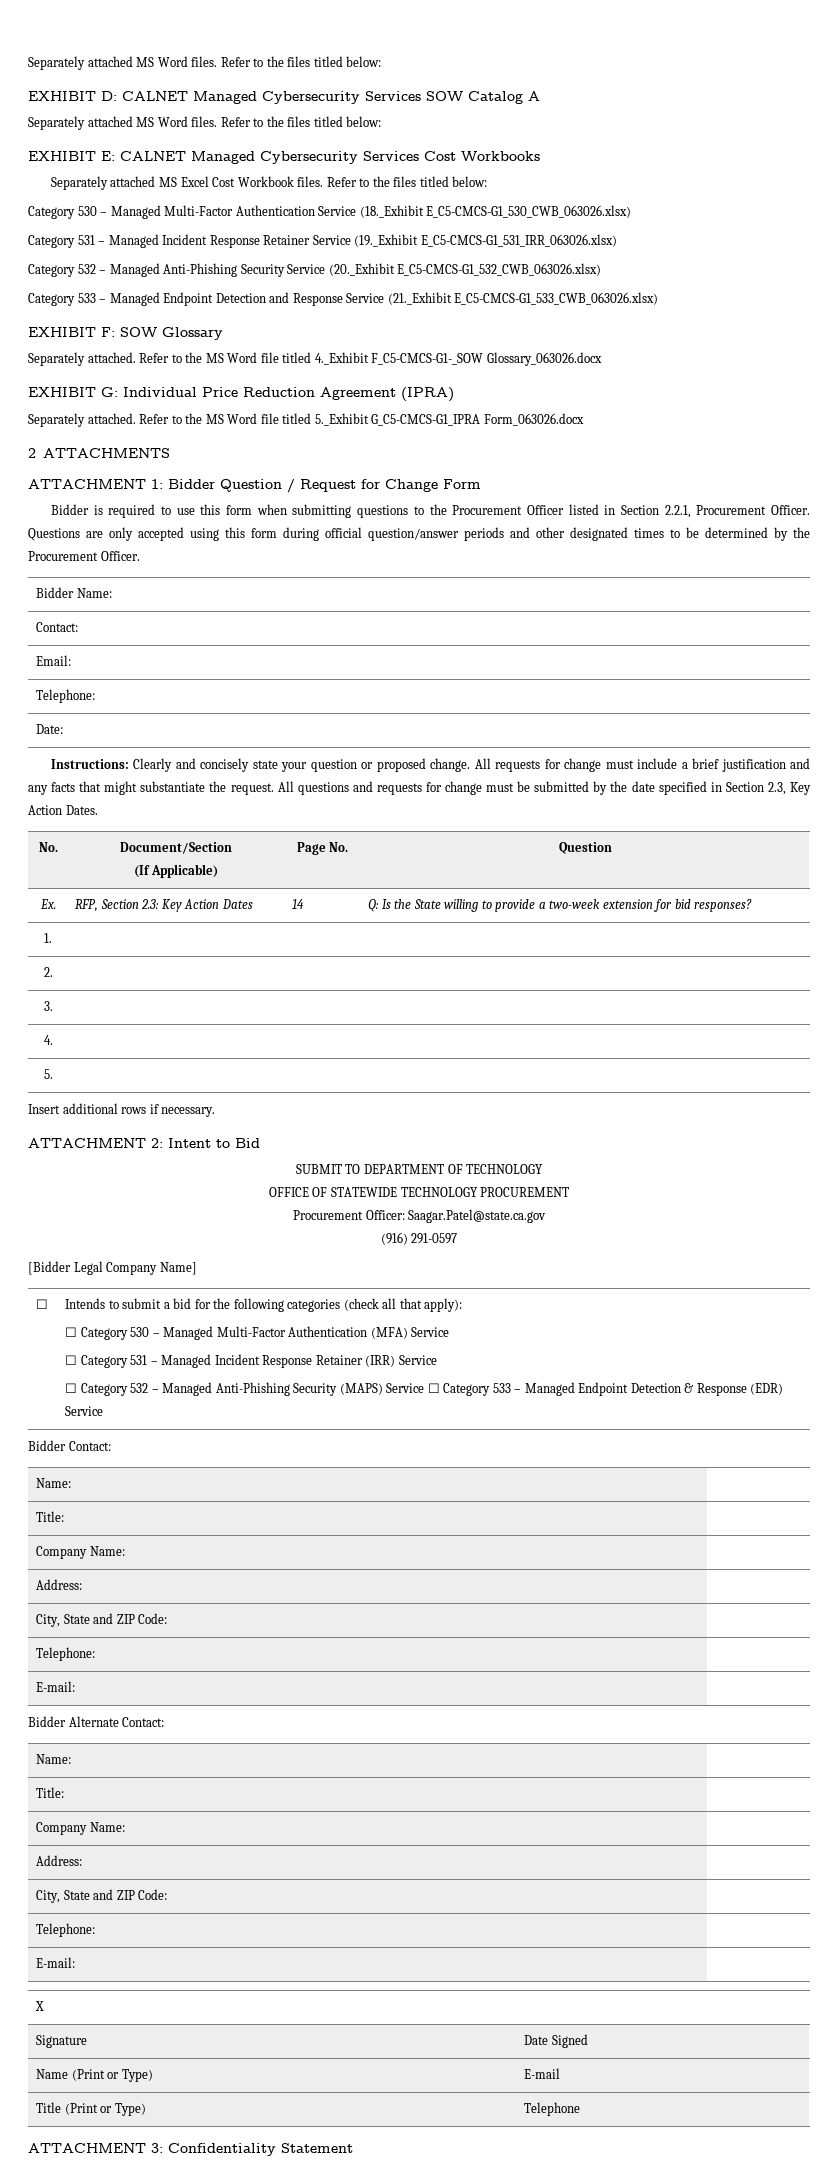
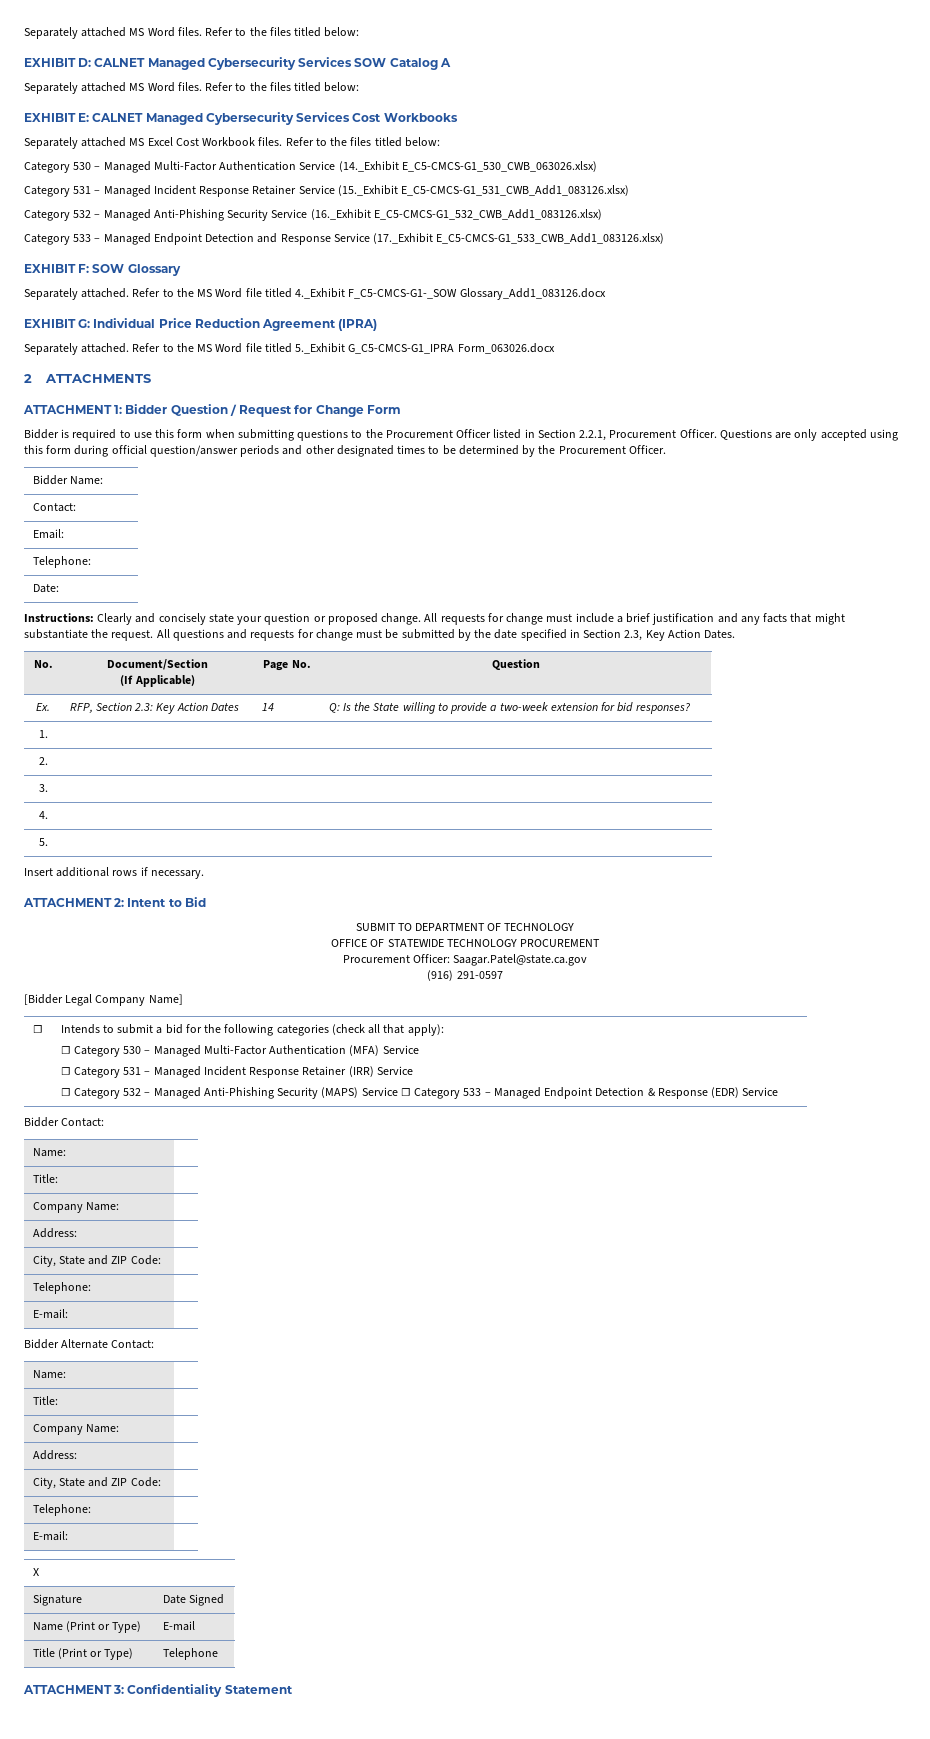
[359,205,424,218] (18._Exhibit -> [338,161,399,172] (14._Exhibit
[354,234,617,247] (19._Exhibit E_C5-CMCS-G1_531_IRR_063026.xlsx) -> [337,185,630,196] (15._Exhibit E_C5-CMCS-G1_531_CWB_Add1_083126.xlsx)
[328,263,602,276] (20._Exhibit E_C5-CMCS-G1_532_CWB_063026.xlsx) -> [310,209,602,220] (16._Exhibit E_C5-CMCS-G1_532_CWB_Add1_083126.xlsx)
[387,292,659,305] (21._Exhibit E_C5-CMCS-G1_533_CWB_063026.xlsx) -> [373,233,665,244] (17._Exhibit E_C5-CMCS-G1_533_CWB_Add1_083126.xlsx)
[486,352,602,366] Glossary_063026.docx -> [459,288,606,300] Glossary_Add1_083126.docx

